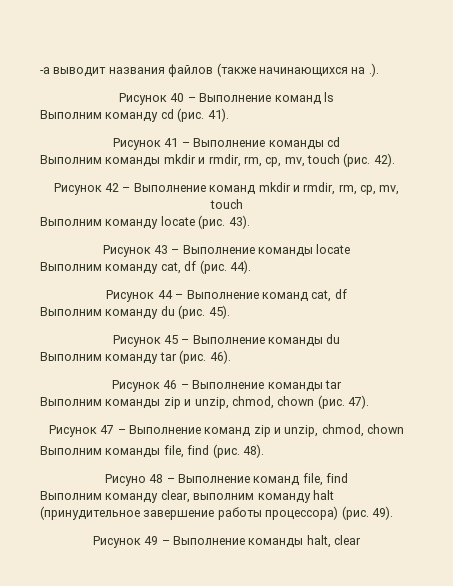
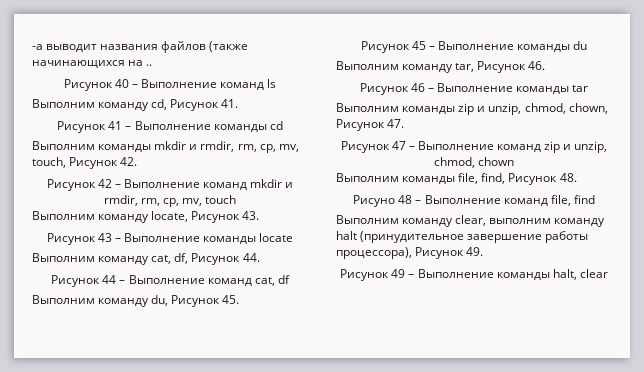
[368,63,379,77] .). -> [146,64,153,66] ..
[160,108,229,122] cd (рис. 41). -> [151,99,239,111] cd, Рисунок 41.
[307,153,395,167] touch (рис. 42). -> [32,157,138,169] touch, Рисунок 42.
[160,215,250,229] locate (рис. 43). -> [151,211,260,223] locate, Рисунок 43.
[184,260,251,274] df (рис. 44). -> [174,253,260,265] df, Рисунок 44.
[160,305,230,319] du (рис. 45). -> [151,295,240,307] du, Рисунок 45.
[159,350,231,364] tar (рис. 46). -> [455,61,546,73] tar, Рисунок 46.
[277,395,369,409] chown (рис. 47). -> [568,103,608,114] [336,119,405,131] chown, Рисунок 47.
[187,444,264,458] find (рис. 48). -> [481,173,577,185] find, Рисунок 48.
[265,506,393,520] процессора) (рис. 49). -> [336,247,484,259] процессора), Рисунок 49.

